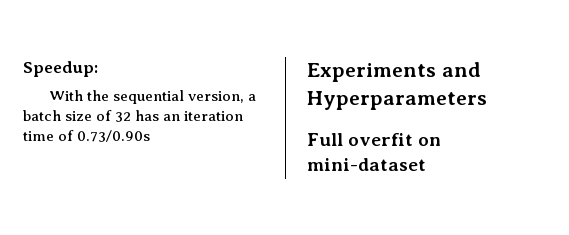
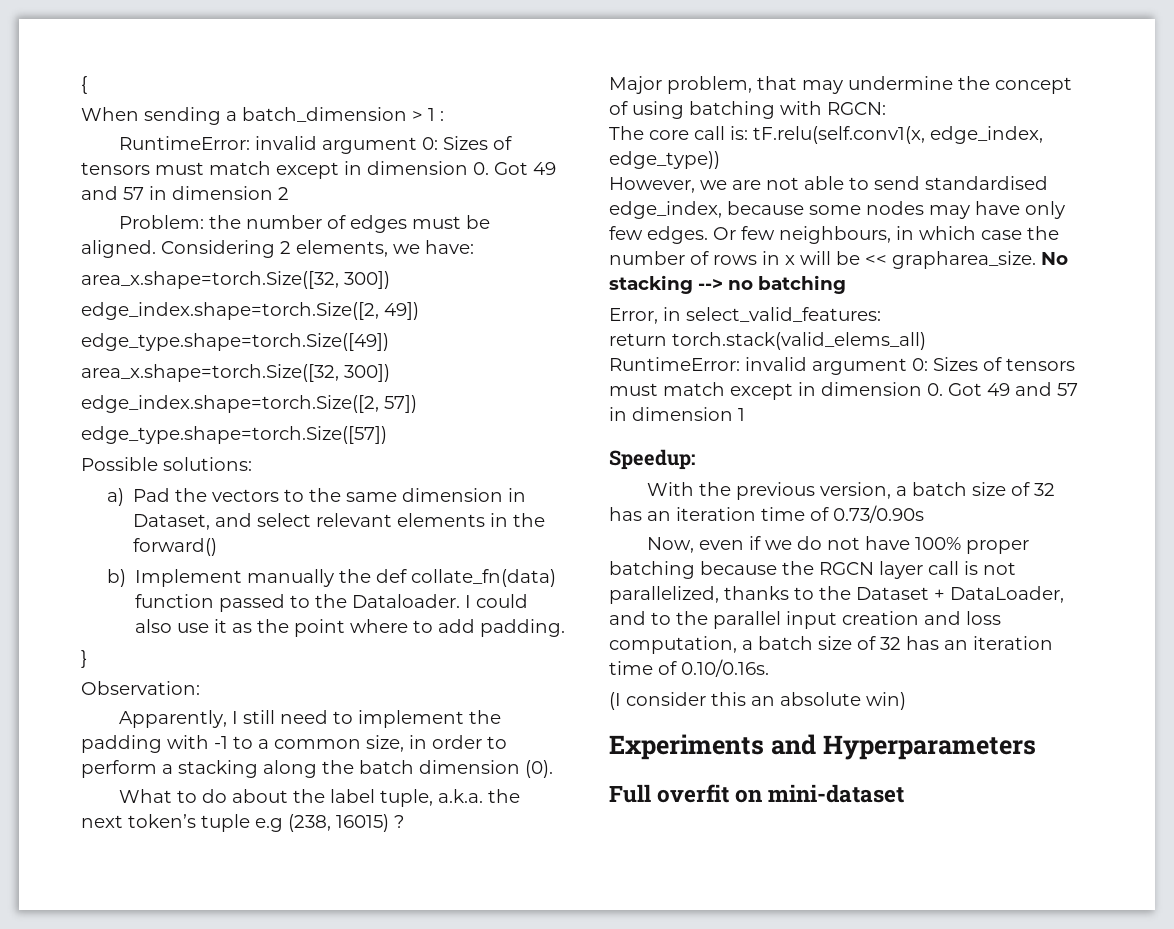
(23, 69) none -> [81,76,87,94] [81,107,444,125] [119,136,513,154] [81,161,556,179] [81,186,289,200] [119,215,491,233] [81,240,474,258] [81,271,390,289] [81,302,419,320] [81,333,389,351] [81,364,390,382] [81,395,417,413] [81,426,387,444] [81,457,252,471] [106,488,526,506] [132,513,545,530] [132,538,217,556] [106,569,556,587] [134,594,528,612] [134,619,565,637] [81,650,87,668] [81,681,200,695] [119,710,502,728] [81,735,507,753] [81,760,553,778] [119,789,521,807] [81,814,404,832] [609,76,1072,94] [609,101,886,119] [609,126,1043,144] [609,151,720,169] [609,176,1048,193] [609,201,1065,219] [609,226,1059,244] [609,251,1068,269] [609,275,846,294] [609,307,881,324] [609,332,926,350] [609,357,1075,375] [609,382,1078,400] [609,407,745,421] { // When sending a batch_dimension > 1 : // RuntimeError: invalid argument 0: Sizes of tensors must match except in dimension 0. Got 49 and 57 in dimension 2 // Problem: the number of edges must be aligned. Considering 2 elements, we have: // area_x.shape=torch.Size([32, 300]) // edge_index.shape=torch.Size([2, 49]) // edge_type.shape=torch.Size([49]) // area_x.shape=torch.Size([32, 300]) // edge_index.shape=torch.Size([2, 57]) // edge_type.shape=torch.Size([57]) // Possible solutions: // a) Pad the vectors to the same dimension in Dataset, and select relevant elements in the forward() // b) Implement manually the def collate_fn(data) function passed to the Dataloader. I could also use it as the point where to add padding. // } // Observation: // Apparently, I still need to implement the padding with -1 to a common size, in order to perform a stacking along the batch dimension (0). // What to do about the label tuple, a.k.a. the next token’s tuple e.g (238, 16015) ? // Major problem, that may undermine the concept of using batching with RGCN: // The core call is: tF.relu(self.conv1(x, edge_index, edge_type)) // However, we are not able to send standardised edge_index, because some nodes may have only few edges. Or few neighbours, in which case the number of rows in x will be << grapharea_size. No stacking --> no batching // Error, in select_valid_features: // return torch.stack(valid_elems_all) // RuntimeError: invalid argument 0: Sizes of tensors must match except in dimension 0. Got 49 and 57 in dimension 1 //
[113,90,185,104] sequential -> [736,482,816,500] previous
(151, 136) none -> [647,536,1030,554] [609,561,1016,579] [609,586,1064,604] [609,611,1001,629] [609,636,1053,654] [609,659,769,677] [609,692,906,710] // Now, even if we do not have 100% proper batching because the RGCN layer call is not parallelized, thanks to the Dataset + DataLoader, and to the parallel input creation and loss computation, a batch size of 32 has an iteration time of 0.10/0.16s. // (I consider this an absolute win)

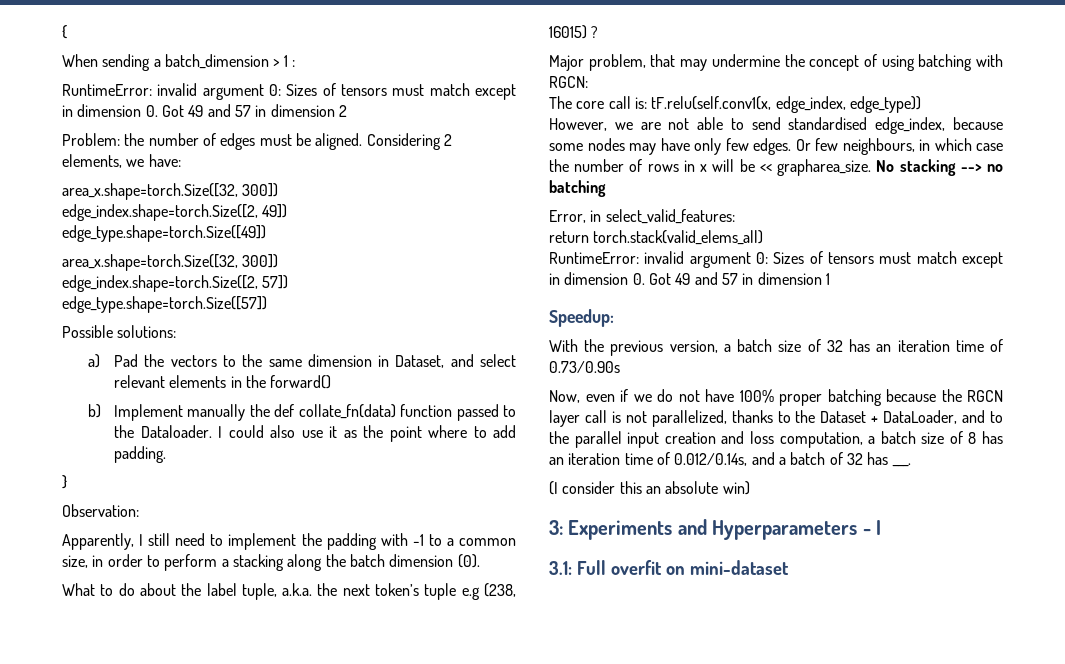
[880,636,1053,650] [609,659,769,677] 32 has an iteration time of 0.10/0.16s. -> [968,431,1003,444] [549,452,911,467] 8 has an iteration time of 0.012/0.14s, and a batch of 32 has ___.
(906, 701) none -> [549,520,563,535] 3:
(1036, 747) // -> [862,520,881,535] [549,561,572,575] - I // 3.1:

